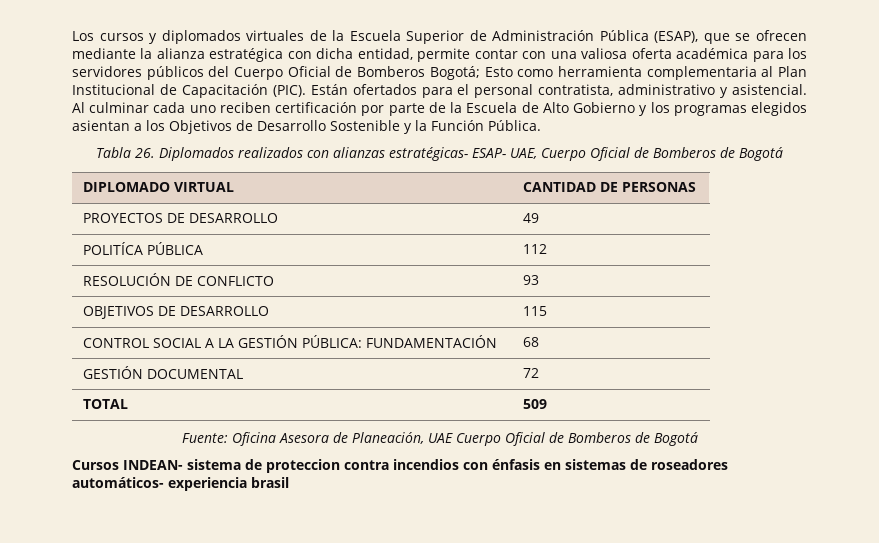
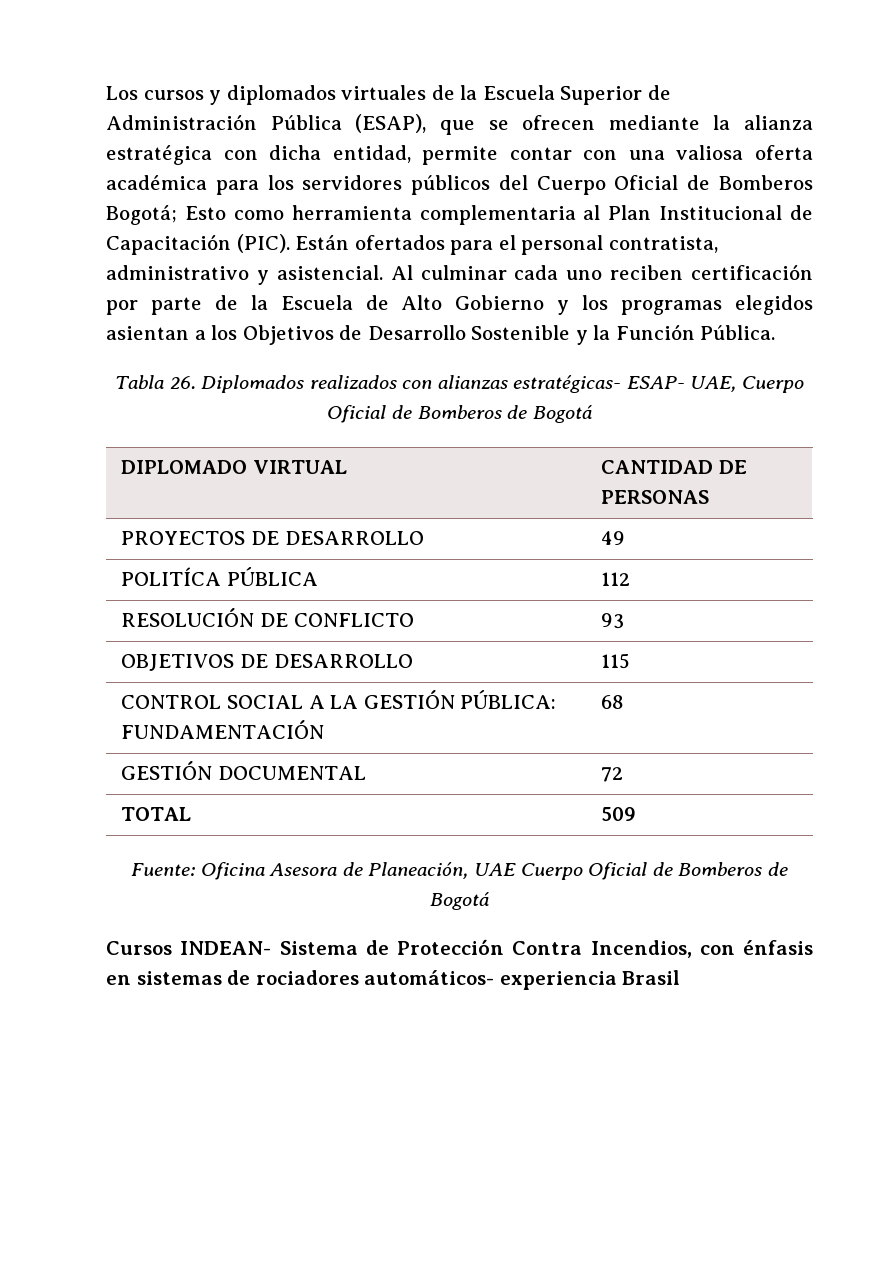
[187,459,459,473] sistema de proteccion contra incendios -> [279,939,692,958] Sistema de Protección Contra Incendios,
[651,459,728,470] roseadores -> [255,970,359,985] rociadores
[251,477,289,488] brasil -> [622,970,681,985] Brasil

